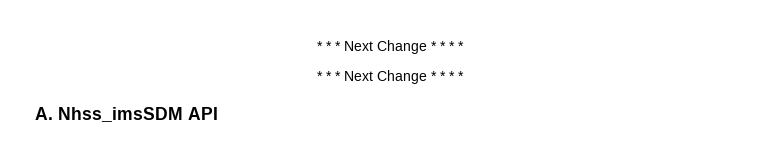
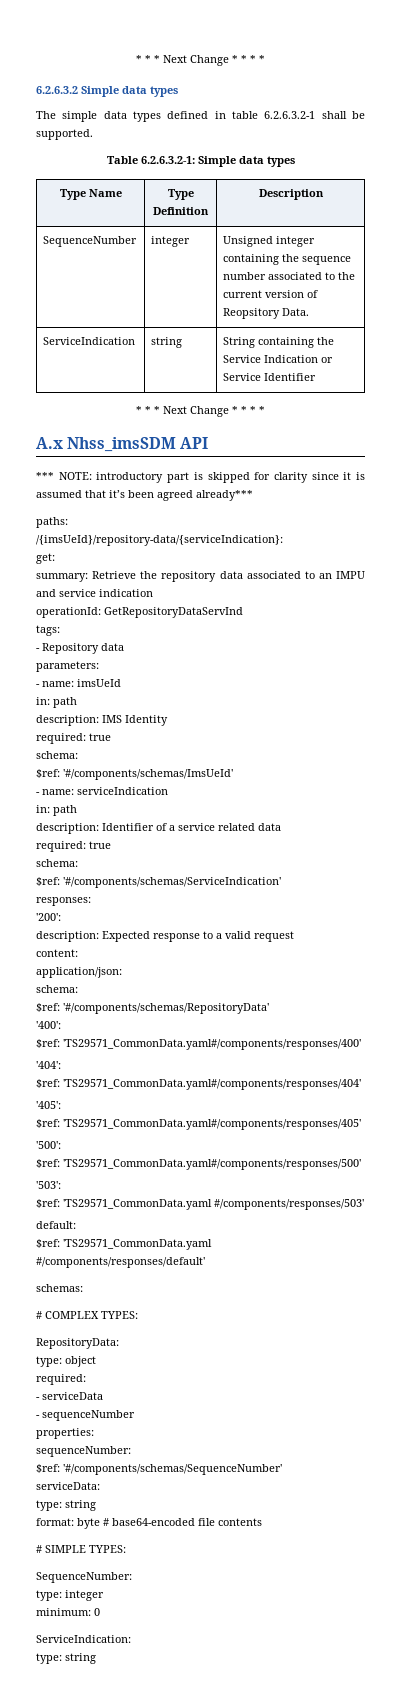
[317,40,464,54] [317,70,464,84] [35,107,53,120] * * * Next Change * * * * // * * * Next Change * * * * // A. -> [136,55,265,66] [36,86,178,97] [36,111,365,122] [36,129,93,140] [106,156,295,167] [59,189,122,200] [167,189,194,200] [153,207,209,215] [258,189,324,200] [43,236,138,247] [151,236,191,247] [223,236,316,247] [223,254,352,265] [223,272,356,280] [223,290,319,298] [223,308,310,319] [43,337,136,345] [151,337,183,348] [223,337,335,348] [223,355,334,363] [223,373,317,381] [136,406,265,417] [36,437,63,449] * * * Next Change * * * * // 6.2.6.3.2 Simple data types // The simple data types defined in table 6.2.6.3.2-1 shall be supported. // Table 6.2.6.3.2-1: Simple data types // Type Name | Type Definition | Description // SequenceNumber | integer | Unsigned integer containing the sequence number associated to the current version of Reopsitory Data. // ServiceIndication | string | String containing the Service Indication or Service Identifier // * * * Next Change * * * * // A.x
(218, 113) none -> [36,472,365,483] [36,490,253,501] [36,517,68,528] [36,535,283,546] [36,553,55,564] [36,571,365,582] [36,589,153,597] [36,607,243,618] [36,625,60,636] [36,643,124,654] [36,661,99,672] [36,679,121,687] [36,697,77,708] [36,715,168,726] [36,733,111,744] [36,751,78,759] [36,769,233,780] [36,787,168,795] [36,805,77,816] [36,823,281,834] [36,841,111,852] [36,859,78,867] [36,877,281,888] [36,897,91,906] [36,913,61,921] [36,931,294,942] [36,949,78,957] [36,967,122,978] [36,985,78,993] [36,1003,269,1014] [36,1021,61,1029] [36,1039,361,1050] [36,1061,61,1069] [36,1079,361,1090] [36,1101,61,1109] [36,1119,361,1130] [36,1141,61,1149] [36,1159,361,1170] [36,1181,61,1189] [36,1199,364,1210] [36,1221,76,1229] [36,1239,212,1250] [36,1257,205,1268] [36,1284,83,1292] [36,1311,138,1319] [36,1338,119,1349] [36,1356,96,1367] [36,1374,86,1385] [36,1392,103,1400] [36,1410,135,1421] [36,1428,94,1439] [36,1446,131,1457] [36,1464,282,1475] [36,1482,100,1490] [36,1500,96,1511] [36,1518,262,1529] [36,1545,126,1553] [36,1572,132,1583] [36,1590,104,1601] [36,1608,100,1616] [36,1635,131,1643] [36,1653,96,1664] // *** NOTE: introductory part is skipped for clarity since it is assumed that it’s been agreed already*** // paths: // /{imsUeId}/repository-data/{serviceIndication}: // get: // summary: Retrieve the repository data associated to an IMPU and service indication // operationId: GetRepositoryDataServInd // tags: // - Repository data // parameters: // - name: imsUeId // in: path // description: IMS Identity // required: true // schema: // $ref: '#/components/schemas/ImsUeId' // - name: serviceIndication // in: path // description: Identifier of a service related data // required: true // schema: // $ref: '#/components/schemas/ServiceIndication' // responses: // '200': // description: Expected response to a valid request // content: // application/json: // schema: // $ref: '#/components/schemas/RepositoryData' // '400': // $ref: 'TS29571_CommonData.yaml#/components/responses/400' // '404': // $ref: 'TS29571_CommonData.yaml#/components/responses/404' // '405': // $ref: 'TS29571_CommonData.yaml#/components/responses/405' // '500': // $ref: 'TS29571_CommonData.yaml#/components/responses/500' // '503': // $ref: 'TS29571_CommonData.yaml #/components/responses/503' // default: // $ref: 'TS29571_CommonData.yaml #/components/responses/default' // schemas: // # COMPLEX TYPES: // RepositoryData: // type: object // required: // - serviceData // - sequenceNumber // properties: // sequenceNumber: // $ref: '#/components/schemas/SequenceNumber' // serviceData: // type: string // format: byte # base64-encoded file contents // # SIMPLE TYPES: // SequenceNumber: // type: integer // minimum: 0 // ServiceIndication: // type: string

